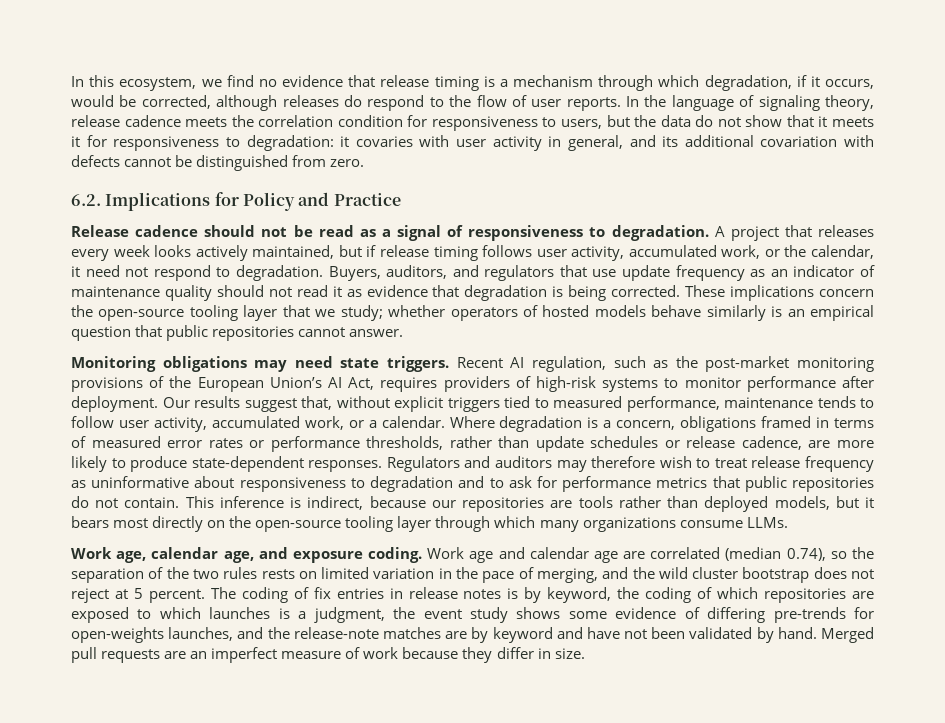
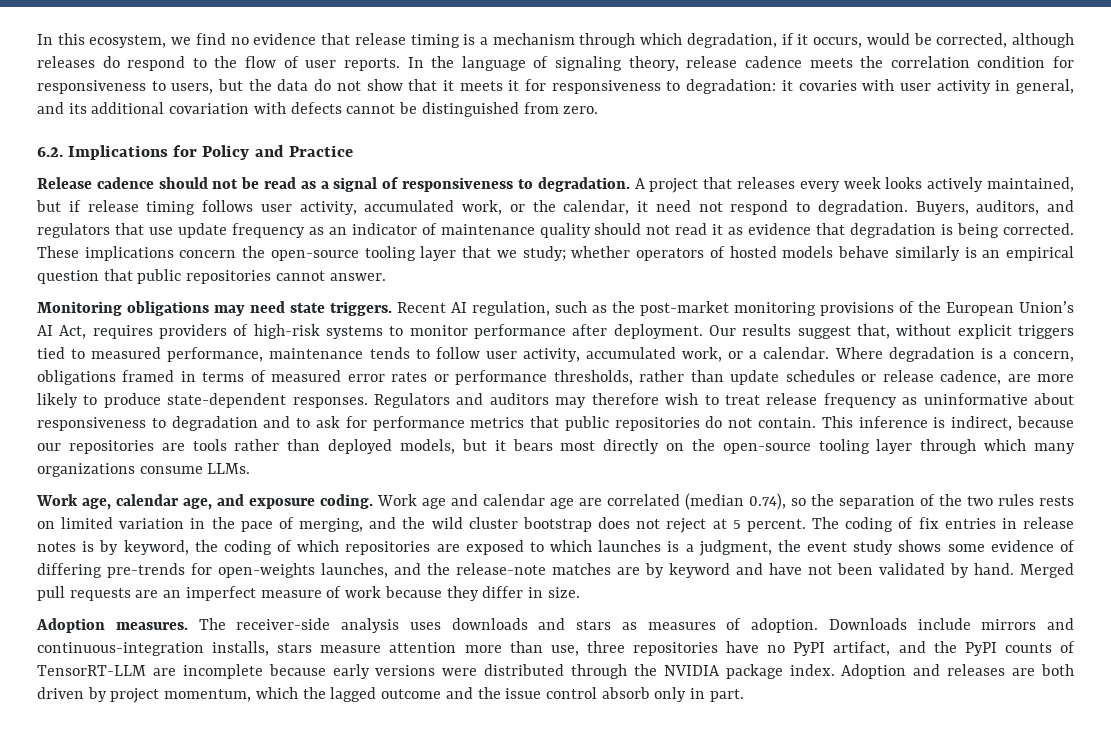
(585, 653) none -> [36,618,1074,633] [37,641,1075,656] [37,664,1074,679] [37,687,744,703] // Adoption measures. The receiver-side analysis uses downloads and stars as measures of adoption. Downloads include mirrors and continuous-integration installs, stars measure attention more than use, three repositories have no PyPI artifact, and the PyPI counts of TensorRT-LLM are incomplete because early versions were distributed through the NVIDIA package index. Adoption and releases are both driven by project momentum, which the lagged outcome and the issue control absorb only in part.

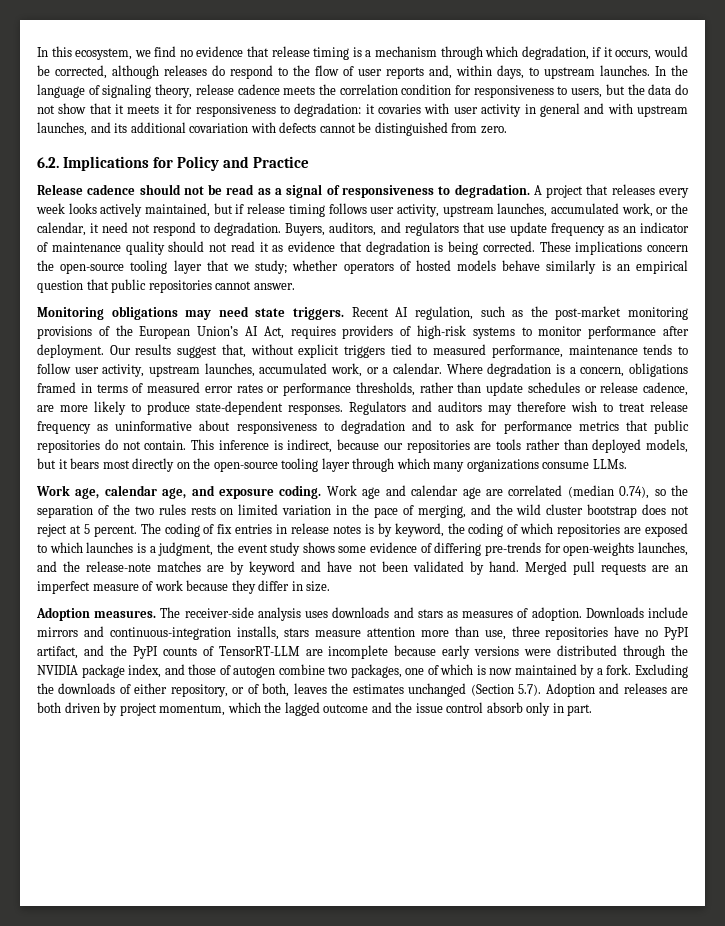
[343,58,400,71] reports. -> [386,65,650,79] reports and, within days, to upstream launches.
[1015,79,1074,94] general, -> [539,103,688,117] [37,122,87,136] general and with upstream launches,
(357, 208) none -> [442,203,548,217] upstream launches,
(580, 355) none -> [149,363,255,377] upstream launches,
[789,664,835,676] index. -> [128,664,688,678] [37,683,542,697] index, and those of autogen combine two packages, one of which is now maintained by a fork. Excluding the downloads of either repository, or of both, leaves the estimates unchanged (Section 5.7).

